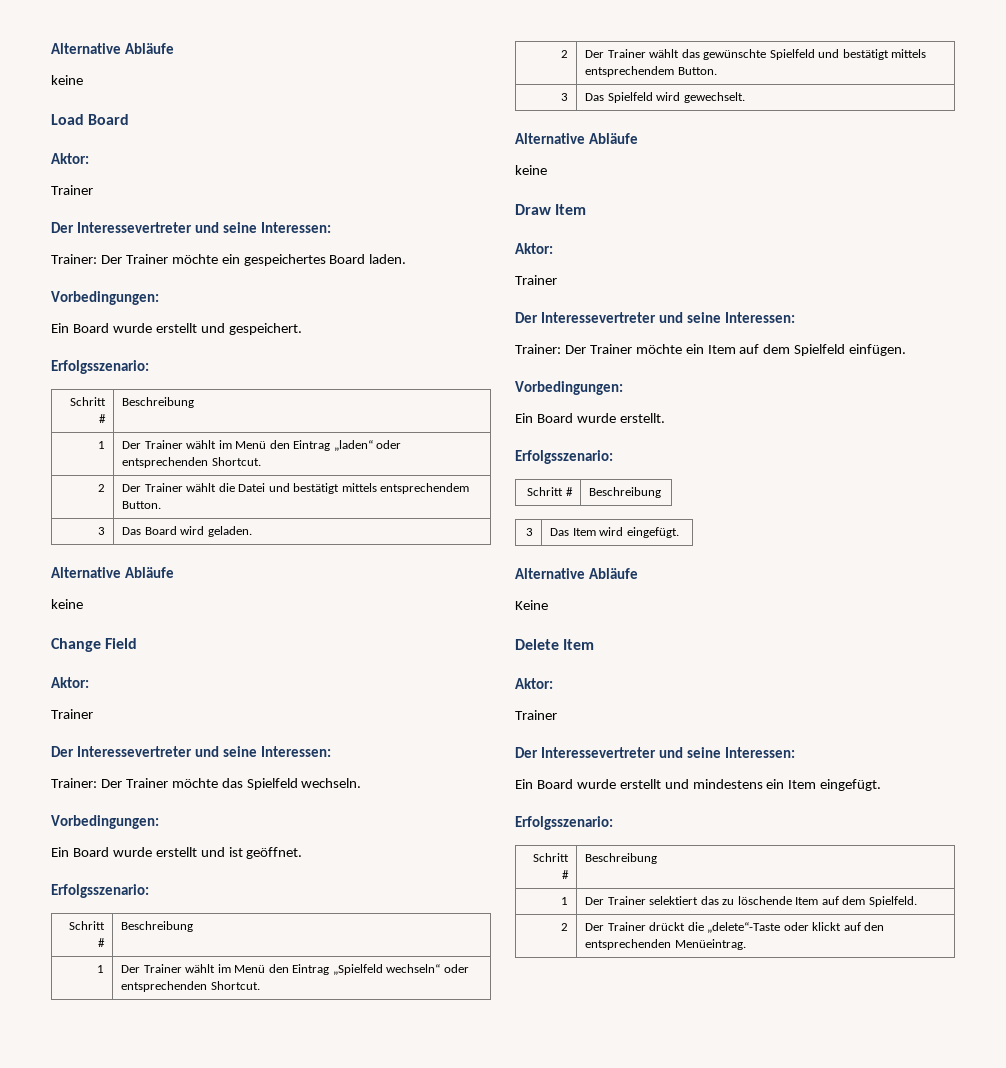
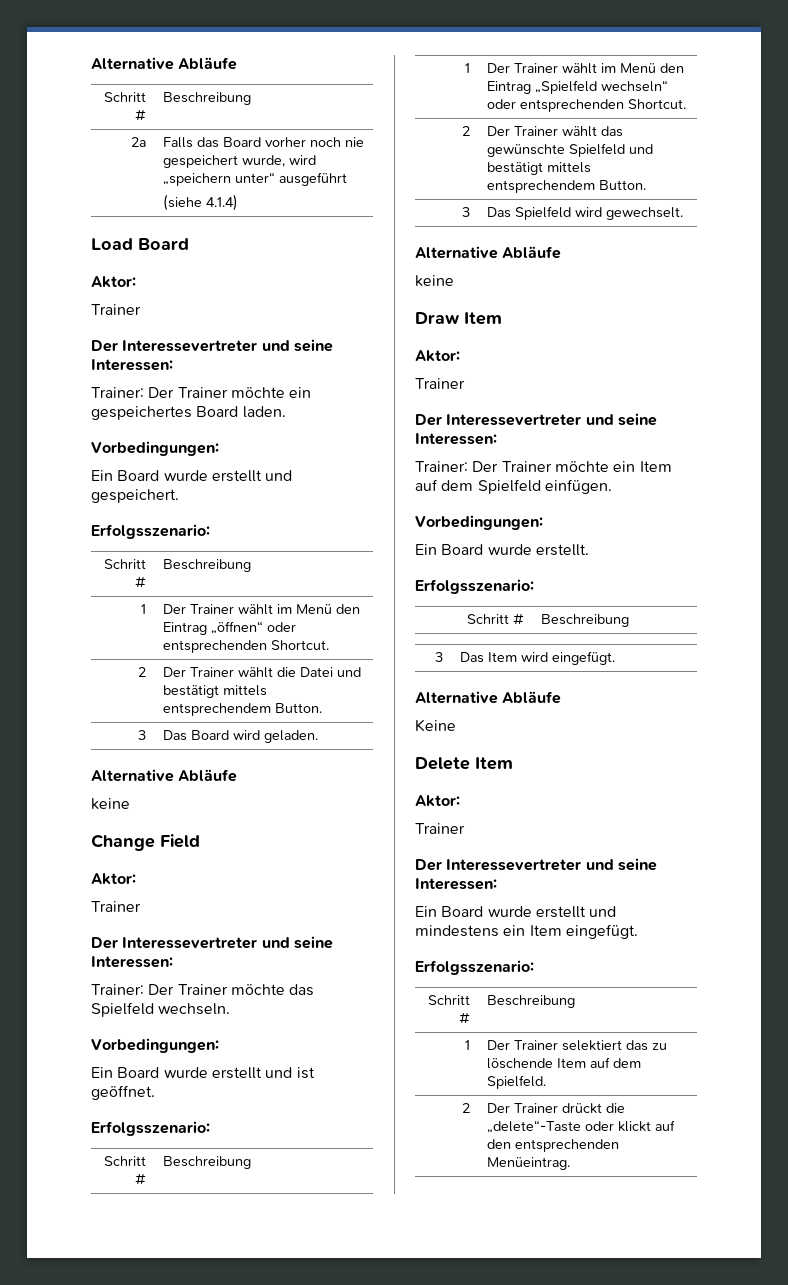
[51,43,174,54] [51,75,83,85] Alternative Abläufe // keine -> [91,57,238,70] [104,92,147,102] [135,109,147,121] [162,92,251,105] [131,137,147,147] [162,137,364,148] [162,155,316,168] [162,172,347,186] [162,194,238,211] Alternative Abläufe // Schritt # | Beschreibung // 2a | Falls das Board vorher noch nie gespeichert wurde, wird „speichern unter“ ausgeführt // (siehe 4.1.4)
[333,440,373,451] „laden“ -> [210,621,263,634] „öffnen“

